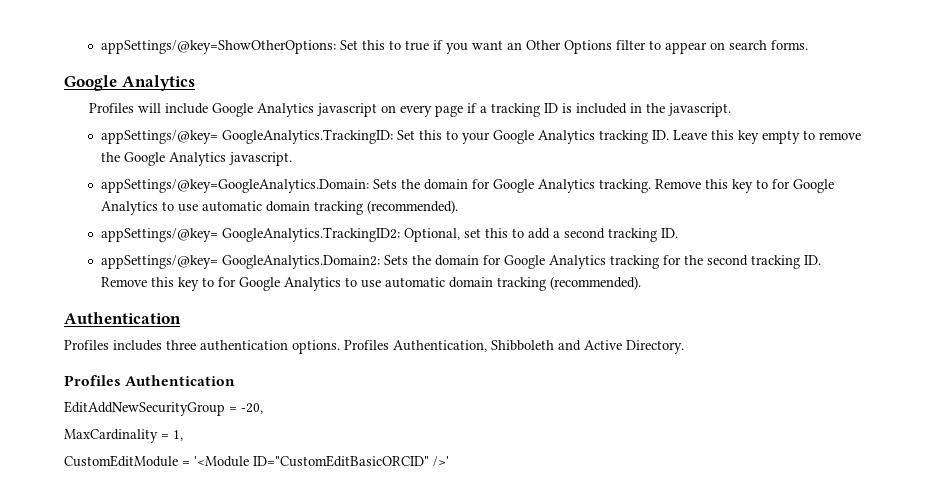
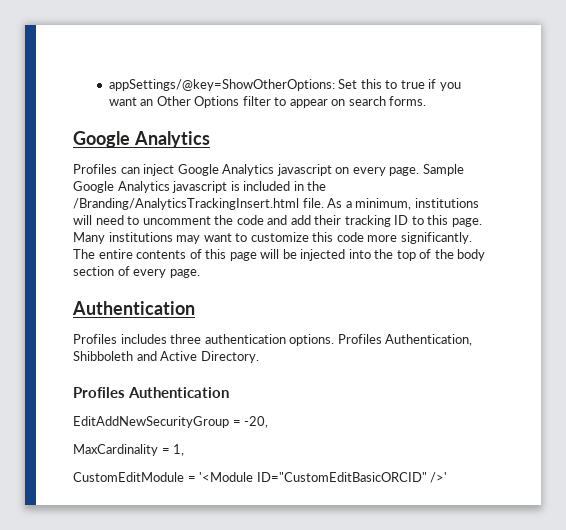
[138,103,209,114] will include -> [120,164,175,176] can inject
[435,103,732,117] [100,129,861,144] [100,152,292,166] [100,179,834,193] [100,200,458,215] [100,227,678,242] [100,255,821,269] [100,276,641,291] page if a tracking ID is included in the javascript. // appSettings/@key= GoogleAnalytics.TrackingID: Set this to your Google Analytics tracking ID. Leave this key empty to remove the Google Analytics javascript. // appSettings/@key=GoogleAnalytics.Domain: Sets the domain for Google Analytics tracking. Remove this key to for Google Analytics to use automatic domain tracking (recommended). // appSettings/@key= GoogleAnalytics.TrackingID2: Optional, set this to add a second tracking ID. // appSettings/@key= GoogleAnalytics.Domain2: Sets the domain for Google Analytics tracking for the second tracking ID. Remove this key to for Google Analytics to use automatic domain tracking (recommended). -> [389,164,464,176] [73,181,327,193] [73,198,479,210] [73,215,482,227] [73,232,472,244] [73,249,486,261] [73,266,200,278] page. Sample Google Analytics javascript is included in the /Branding/AnalyticsTrackingInsert.html file. As a minimum, institutions will need to uncomment the code and add their tracking ID to this page. Many institutions may want to customize this code more significantly. The entire contents of this page will be injected into the top of the body section of every page.

